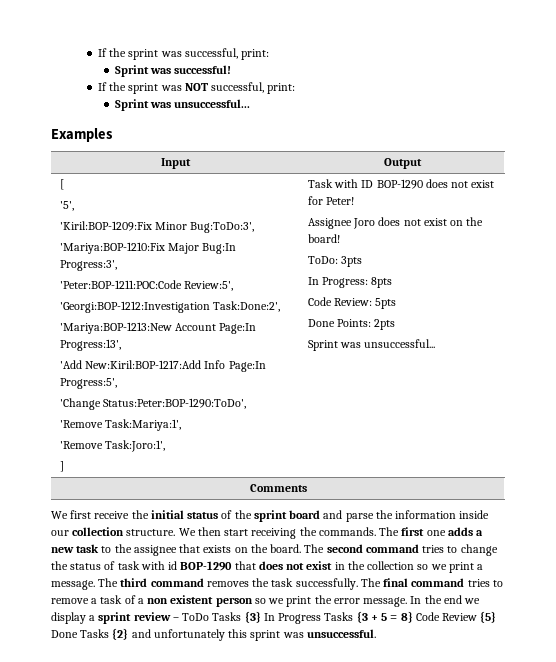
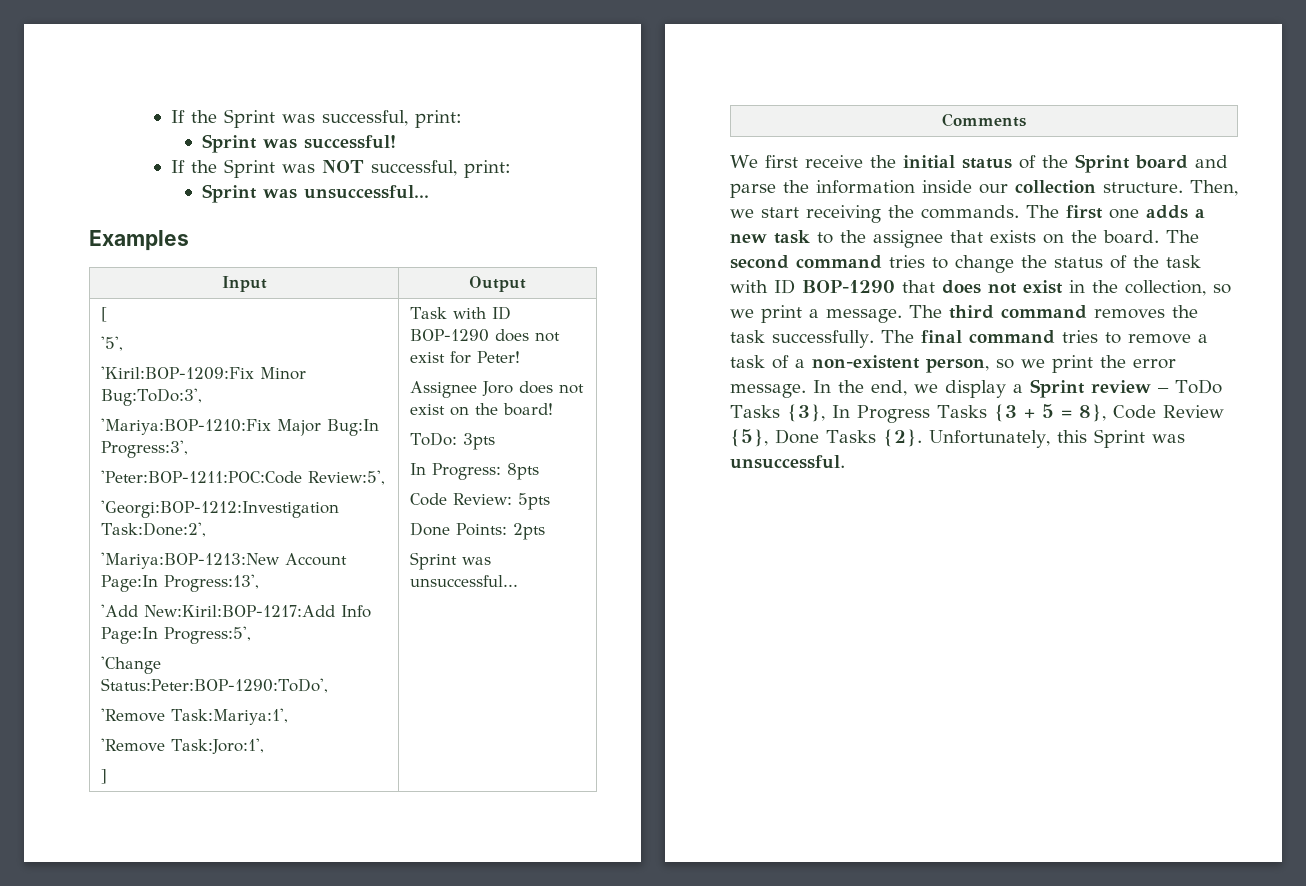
[97,48,159,60] If the sprint -> [171,109,276,128] If the Sprint
[128,83,159,94] sprint -> [224,159,276,178] Sprint
[253,510,287,522] sprint -> [1074,154,1130,173] Sprint
[178,527,221,536] We then -> [1190,180,1238,196] [730,209,754,218] Then, we
(116, 565) none -> [1133,255,1159,268] the
[168,561,178,570] id -> [774,279,795,294] ID
[367,561,415,570] collection -> [1125,280,1206,296] collection,
[147,595,253,607] non existent person -> [812,355,989,373] non-existent person,
[443,595,462,604] end -> [871,380,907,396] end,
[98,612,132,624] sprint -> [1030,379,1085,398] Sprint
[244,611,261,623] {3} -> [786,404,825,422] {3},
[400,611,413,623] 8} -> [1078,404,1106,422] 8},
[480,611,497,623] {5} -> [730,429,768,447] {5},
[112,628,281,641] {2} and unfortunately this sprint -> [882,429,1145,448] {2}. Unfortunately, this Sprint

